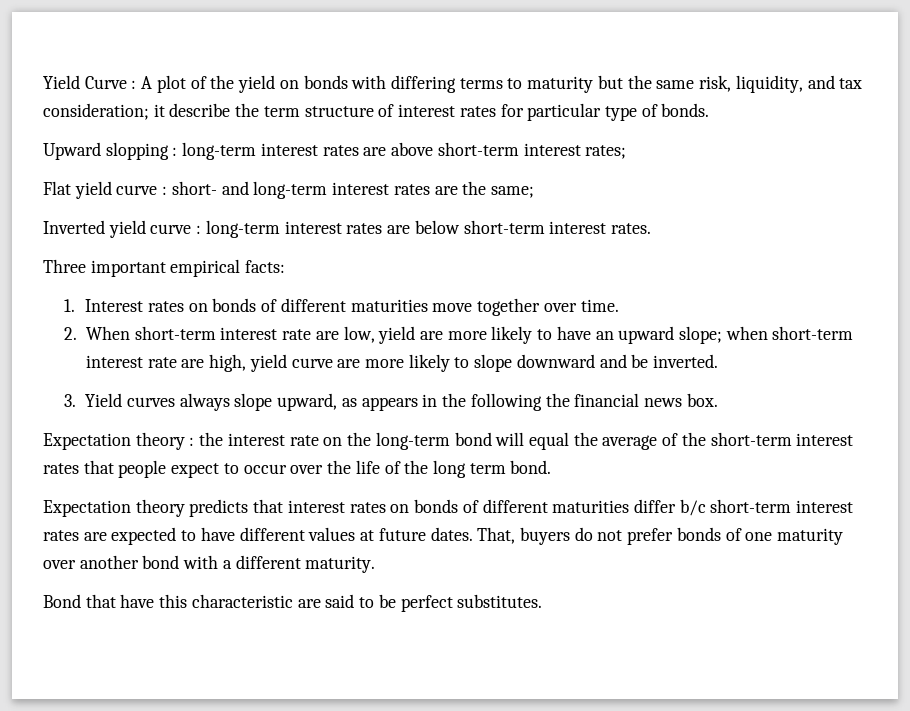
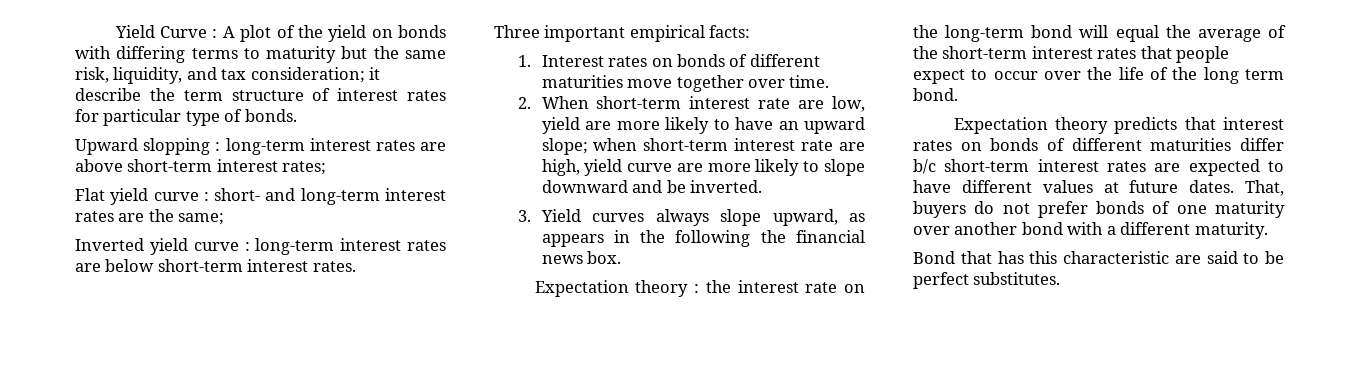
[120,594,155,608] have -> [997,251,1024,264] has

